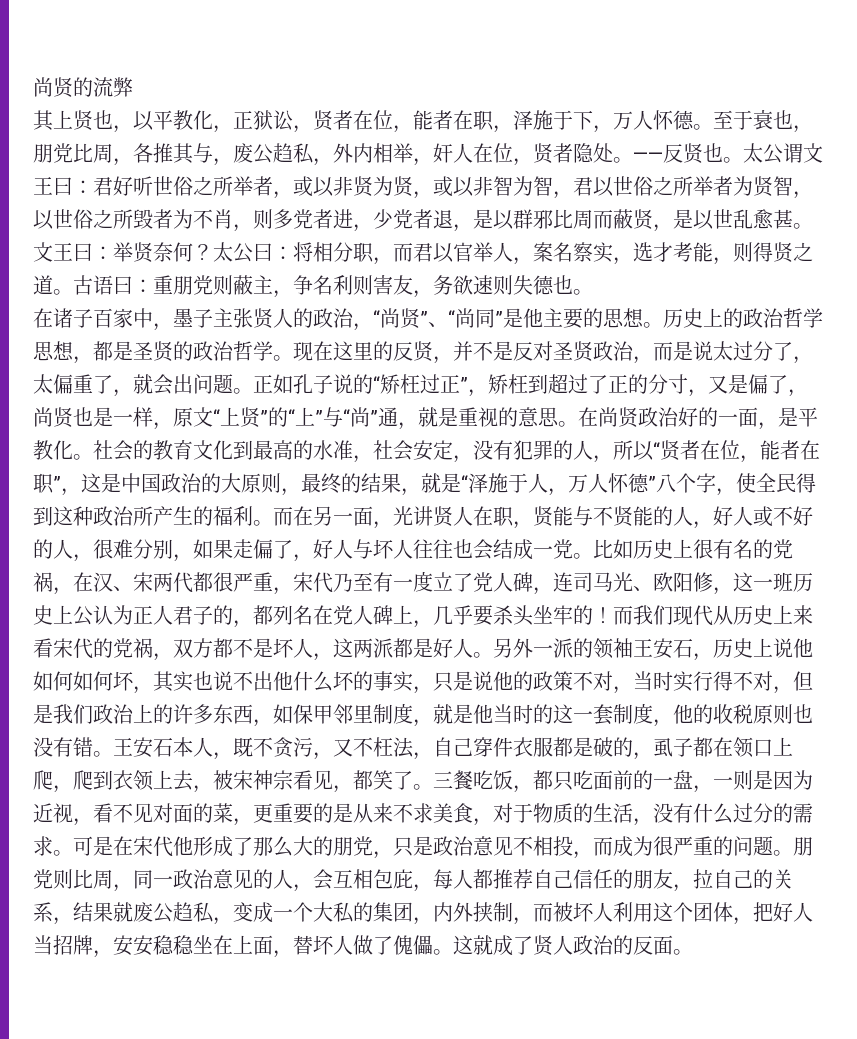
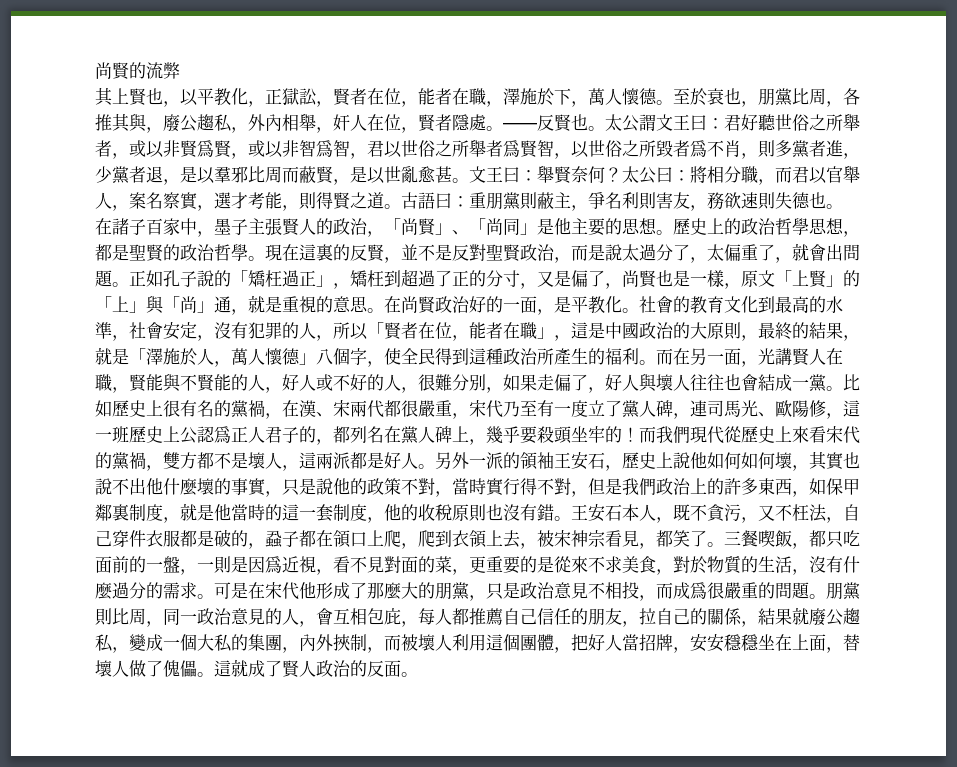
[33,77,74,98] 尚贤 -> [95,62,130,80] 尚賢
[73,110,94,131] 贤 -> [129,88,147,106] 賢
[253,110,753,133] 狱讼，贤者在位，能者在职，泽施于下，万人怀德。至于 -> [282,88,707,107] 獄訟，賢者在位，能者在職，澤施於下，萬人懷德。至於
[53,143,73,163] 党 -> [775,88,792,106] 黨
[193,143,413,166] 与，废公趋私，外内相举 -> [129,113,316,133] 與，廢公趨私，外內相舉
[533,143,613,164] 贤者隐处 -> [418,114,486,132] 賢者隱處
[683,143,704,164] 贤 -> [554,114,572,132] 賢
[783,143,803,163] 谓 -> [639,114,656,131] 謂
[133,176,253,196] 听世俗之所举 -> [758,113,860,131] 聽世俗之所舉
[353,176,414,197] 贤为贤 -> [180,140,232,158] 賢爲賢
[513,176,533,196] 为 -> [316,140,333,157] 爲
[693,176,774,197] 举者为贤 -> [469,139,538,158] 舉者爲賢
[133,209,413,232] 毁者为不肖，则多党者进，少党 -> [656,140,860,159] [95,166,129,184] 毀者爲不肖，則多黨者進，少黨
[513,209,533,229] 群 -> [214,166,231,183] 羣
[633,209,654,230] 贤 -> [316,166,334,184] 賢
[733,209,753,229] 乱 -> [401,166,418,183] 亂
[113,242,154,263] 举贤 -> [537,165,572,184] 舉賢
[293,242,374,263] 将相分职 -> [690,166,758,183] 將相分職
[473,242,493,262] 举 -> [843,165,860,183] 舉
[593,242,653,265] 实，选 -> [180,192,232,211] 實，選
[733,242,794,263] 则得贤 -> [299,192,351,210] 則得賢
[93,275,113,295] 语 -> [418,192,435,209] 語
[193,275,513,298] 党则蔽主，争名利则害友，务欲速则 -> [503,192,775,211] 黨則蔽主，爭名利則害友，務欲速則
[53,308,73,328] 诸 -> [112,218,129,235] 諸
[233,308,274,329] 张贤 -> [265,218,300,236] 張賢
[373,308,503,329] “尚贤”、“尚同” -> [384,218,537,236] 「尚賢」、「尚同」
[663,309,683,328] 历 -> [673,218,690,235] 歷
[803,308,823,328] 学 -> [792,218,809,235] 學
[133,341,594,364] 圣贤的政治哲学。现在这里的反贤，并不是反对圣贤 -> [129,244,521,263] 聖賢的政治哲學。現在這裏的反賢，並不是反對聖賢
[693,341,753,361] 说太过 -> [605,244,656,261] 說太過
[153,374,233,395] 会出问题 -> [809,244,860,261] [95,270,113,287] 會出問題
[333,374,588,397] 说的“矫枉过正”，矫枉到超过 -> [197,269,435,289] 說的「矯枉過正」，矯枉到超過
[53,407,378,430] 贤也是一样，原文“上贤”的“上”与“尚” -> [639,270,860,289] [95,296,214,314] 賢也是一樣，原文「上賢」的「上」與「尚」
[478,407,498,427] 视 -> [299,296,316,313] 視
[618,407,639,428] 贤 -> [418,296,436,314] 賢
[113,440,133,461] 会 -> [656,296,673,313] 會
[333,440,493,463] 准，社会安定，没 -> [95,322,231,341] 準，社會安定，沒
[653,440,820,463] [33,473,696,496] “贤者在位，能者在职”，这是中国政治的大原则，最终的结果，就是“泽施于人，万人怀德”八个 -> [367,322,860,341] [95,347,350,367] 「賢者在位，能者在職」，這是中國政治的大原則，最終的結果，就是「澤施於人，萬人懷德」八個
[53,506,173,526] 这种政治所产 -> [469,348,571,365] 這種政治所產
[413,506,634,529] 讲贤人在职，贤能与不贤 -> [775,348,843,366] [95,374,215,393] 講賢人在職，賢能與不賢
[113,539,173,559] 难分别 -> [435,374,486,391] 難分別
[353,539,394,559] 与坏 -> [639,374,673,392] 與壞
[473,539,793,560] [33,572,253,595] 会结成一党。比如历史上很有名的党祸，在汉、宋两代都很严 -> [741,374,860,392] [95,400,435,419] 會結成一黨。比如歷史上很有名的黨禍，在漢、宋兩代都很嚴
[473,572,813,595] [33,605,133,626] 党人碑，连司马光、欧阳修，这一班历史上公认为 -> [622,400,860,419] [95,426,231,444] 黨人碑，連司馬光、歐陽修，這一班歷史上公認爲
[333,605,353,625] 党 -> [401,426,418,444] 黨
[433,605,534,626] 几乎要杀头 -> [486,426,572,444] 幾乎要殺頭
[653,605,813,626] [33,638,373,661] 们现代从历史上来看宋代的党祸，双方都不是坏人，这两 -> [673,426,860,444] [95,452,333,471] 們現代從歷史上來看宋代的黨禍，雙方都不是壞人，這兩
[593,638,614,659] 领 -> [520,452,538,470] 領
[713,638,793,658] 历史上说 -> [622,452,690,469] 歷史上說
[113,671,773,694] 坏，其实也说不出他什么坏的事实，只是说他的政策不对，当时实行得不对 -> [775,451,860,471] [95,478,571,497] 壞，其實也說不出他什麼壞的事實，只是說他的政策不對，當時實行得不對
[73,704,93,724] 们 -> [639,478,656,495] 們
[173,704,233,724] 许多东 -> [724,478,775,495] 許多東
[333,704,373,724] 邻里 -> [95,504,129,521] 鄰裏
[493,704,573,724] 当时的这 -> [231,504,299,521] 當時的這
[733,704,813,724] [33,737,93,757] 税原则也没有错 -> [435,504,554,522] 稅原則也沒有錯
[273,737,294,758] 贪 -> [707,504,725,522] 貪
[653,737,754,758] 虱子都在领 -> [265,530,351,548] 蝨子都在領
[133,770,154,791] 领 -> [469,530,487,548] 領
[313,770,333,790] 见 -> [622,530,639,547] 見
[473,770,513,790] 吃饭 -> [758,530,792,547] 喫飯
[673,770,813,793] [33,803,173,826] 盘，一则是因为近视，看不见对 -> [163,556,401,575] 盤，一則是因爲近視，看不見對
[353,803,393,823] 从来 -> [554,556,588,573] 從來
[493,803,753,826] 对于物质的生活，没有什么过 -> [673,556,860,575] [95,582,129,600] 對於物質的生活，沒有什麼過
[273,836,373,857] 么大的朋党 -> [384,582,469,600] 麼大的朋黨
[493,836,513,856] 见 -> [571,582,588,599] 見
[633,836,813,856] [33,869,73,889] 为很严重的问题。朋党则 -> [690,582,860,600] [95,608,112,626] 爲很嚴重的問題。朋黨則
[233,869,333,892] 见的人，会 -> [248,608,333,627] 見的人，會
[513,869,533,889] 荐 -> [486,608,503,625] 薦
[773,869,793,889] [33,902,733,925] 关系，结果就废公趋私，变成一个大私的集团，内外挟制，而被坏人利用这个团体 -> [707,607,860,627] [95,634,554,653] 關係，結果就廢公趨私，變成一個大私的集團，內外挾制，而被壞人利用這個團體
[33,935,53,955] 当 -> [622,634,639,651] 當
[153,935,194,955] 稳稳 -> [724,634,759,651] 穩穩
[313,935,334,955] 坏 -> [95,660,112,677] 壞
[453,935,554,956] 这就成了贤 -> [214,659,300,678] 這就成了賢

